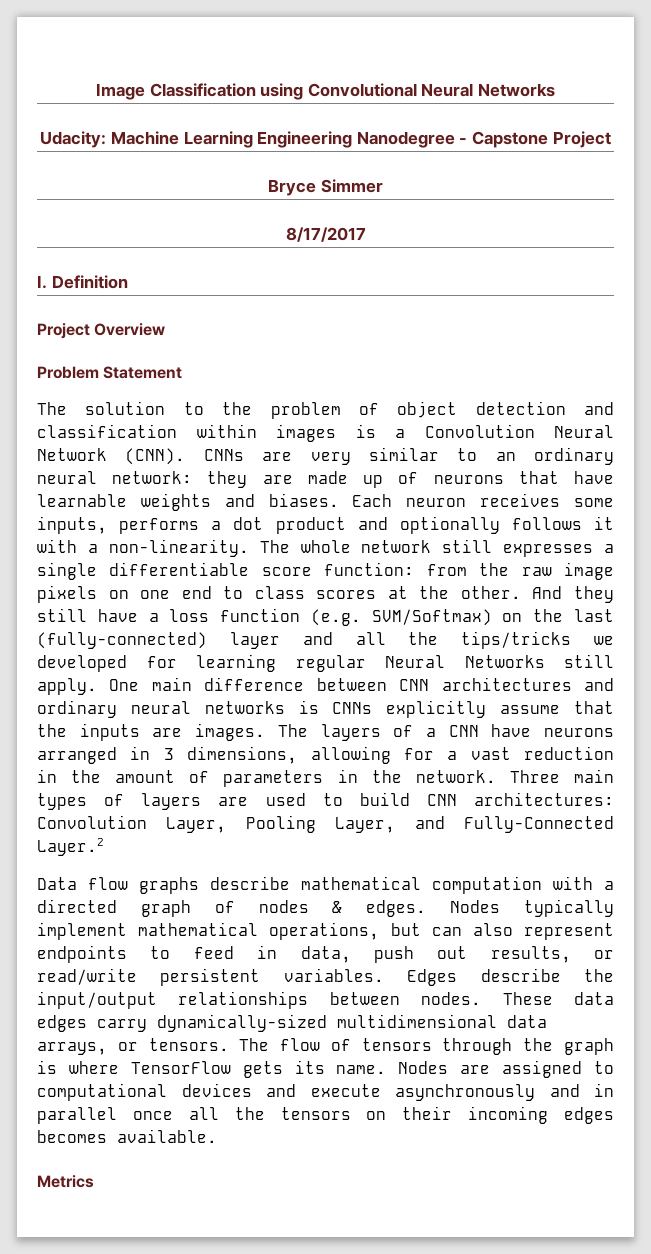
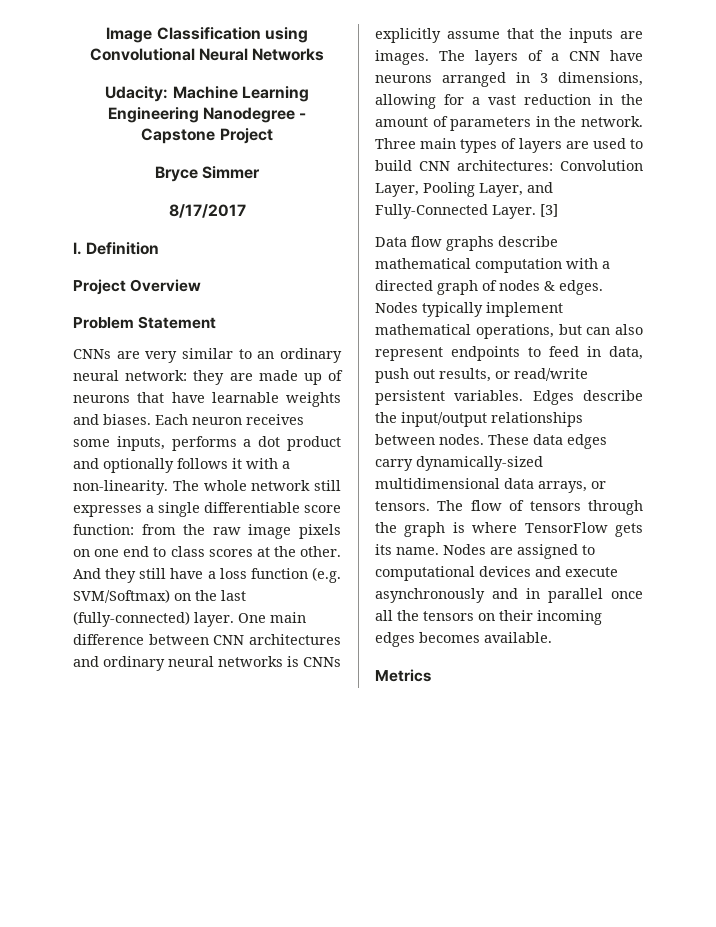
[37,401,614,419] [37,424,614,442] [37,448,186,465] The solution to the problem of object detection and classification within images is a Convolution Neural Network (CNN). -> (217, 322) none
[229,631,614,649] [37,654,614,672] [37,678,97,695] layer and all the tips/tricks we developed for learning regular Neural Networks still apply. -> [194,612,234,627] layer.
[37,838,104,856] Layer.2 -> [492,204,558,219] Layer. [3]

